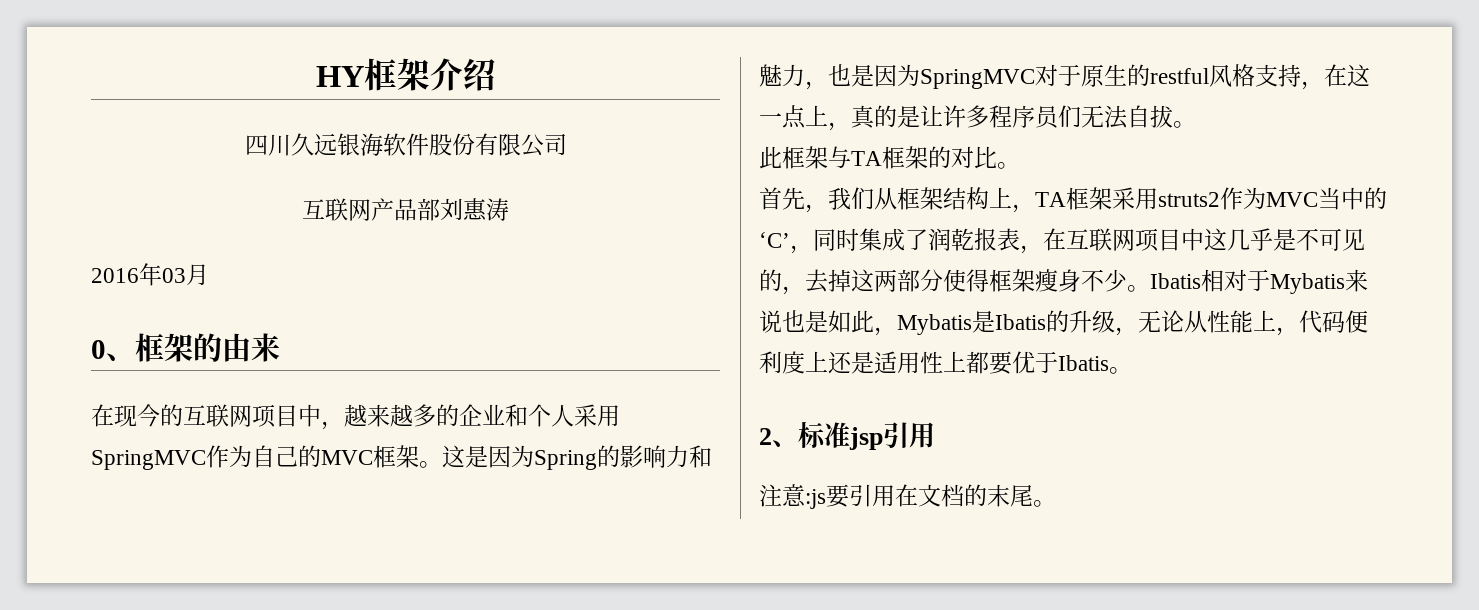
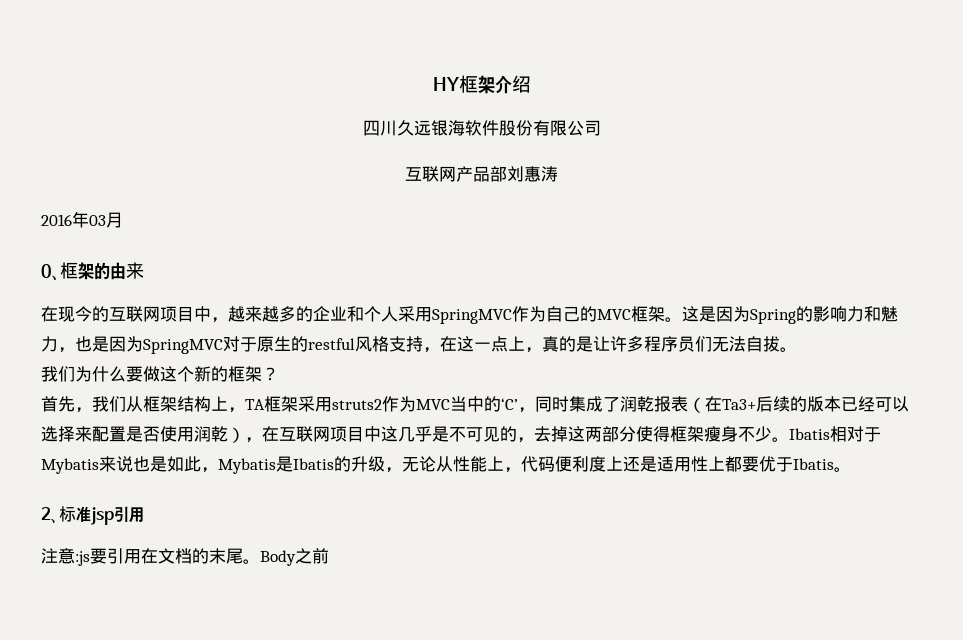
[759,146,1020,169] 此框架与TA框架的对比。 -> [41,366,279,382] 我们为什么要做这个新的框架？
(1020, 239) none -> [688,396,909,413] [41,426,245,443] （在Ta3+后续的版本已经可以选择来配置是否使用润乾）
(1056, 503) none -> [260,548,329,566] Body之前

